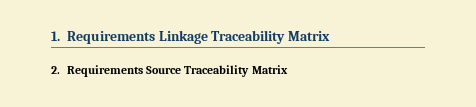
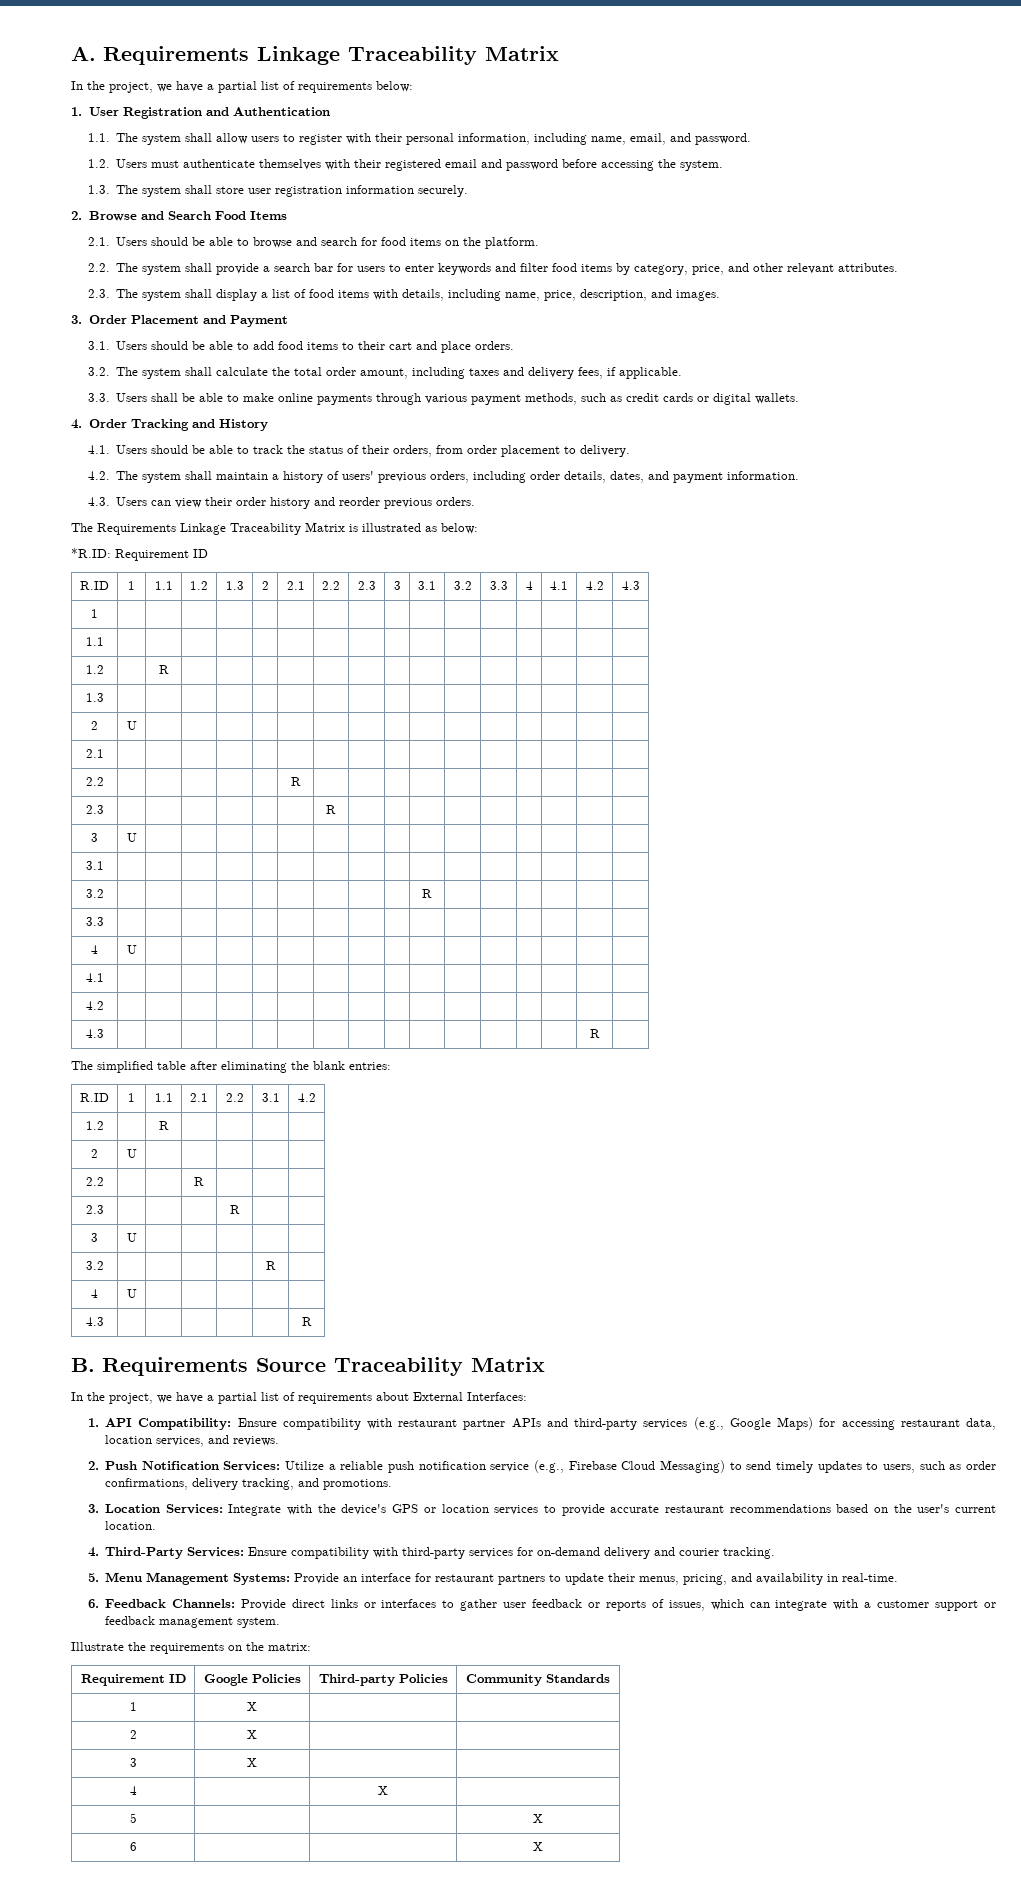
[51,31,60,41] 1. -> [71,46,96,61] A.
[51,65,288,77] 2. Requirements Source Traceability Matrix -> [71,81,413,93] [71,107,330,119] [87,133,752,145] [87,159,724,171] [87,185,469,197] [71,211,287,221] [87,237,540,249] [87,263,899,275] [87,289,721,301] [71,315,288,327] [87,341,515,353] [87,367,683,379] [87,393,800,405] [71,419,268,431] [87,445,631,457] [87,471,800,483] [87,497,476,509] [71,522,478,535] [71,548,208,561] [80,581,109,590] [128,581,135,590] [154,581,173,590] [190,581,208,590] [225,581,244,590] [261,581,269,590] [286,581,305,590] [322,581,340,590] [357,581,376,590] [393,581,401,590] [418,581,436,590] [453,581,472,590] [489,581,508,590] [525,581,533,590] [550,581,568,590] [585,581,604,590] [621,581,640,590] [91,609,98,618] [85,637,104,646] [85,665,104,674] [158,665,169,674] [85,693,104,702] [91,721,98,730] [126,721,137,730] [85,749,104,758] [85,777,104,786] [290,777,301,786] [85,805,104,814] [326,805,336,814] [91,833,98,842] [126,833,137,842] [85,861,104,870] [85,889,104,898] [422,889,432,898] [85,917,104,926] [91,945,98,954] [126,945,137,954] [85,973,104,982] [85,1001,104,1010] [85,1029,104,1038] [589,1029,600,1038] [71,1061,391,1073] [80,1093,109,1102] [128,1093,135,1102] [154,1093,173,1102] [190,1093,208,1102] [225,1093,244,1102] [261,1093,280,1102] [297,1093,316,1102] [85,1121,104,1130] [158,1121,169,1130] [91,1149,98,1158] [126,1149,137,1158] [85,1177,104,1186] [194,1177,204,1186] [85,1205,104,1214] [229,1205,240,1214] [91,1233,98,1242] [126,1233,137,1242] [85,1261,104,1270] [265,1261,276,1270] [91,1289,98,1298] [126,1289,137,1298] [85,1317,104,1326] [301,1317,312,1326] [71,1357,545,1376] [71,1392,527,1404] [87,1417,997,1430] [105,1435,280,1447] [87,1460,997,1473] [105,1478,393,1490] [87,1504,997,1516] [105,1521,157,1530] [87,1547,776,1559] [87,1572,899,1585] [87,1599,996,1611] [105,1616,281,1628] [71,1642,311,1654] [80,1674,186,1686] [203,1674,301,1686] [318,1674,448,1686] [466,1674,610,1686] [129,1702,137,1711] [247,1702,257,1711] [129,1730,137,1739] [247,1730,257,1739] [129,1758,137,1767] [247,1758,257,1767] [129,1786,137,1795] [378,1786,388,1795] [129,1813,137,1823] [533,1814,543,1823] [129,1842,137,1851] [533,1842,543,1851] In the project, we have a partial list of requirements below: // 1. User Registration and Authentication // 1.1. The system shall allow users to register with their personal information, including name, email, and password. // 1.2. Users must authenticate themselves with their registered email and password before accessing the system. // 1.3. The system shall store user registration information securely. // 2. Browse and Search Food Items // 2.1. Users should be able to browse and search for food items on the platform. // 2.2. The system shall provide a search bar for users to enter keywords and filter food items by category, price, and other relevant attributes. // 2.3. The system shall display a list of food items with details, including name, price, description, and images. // 3. Order Placement and Payment // 3.1. Users should be able to add food items to their cart and place orders. // 3.2. The system shall calculate the total order amount, including taxes and delivery fees, if applicable. // 3.3. Users shall be able to make online payments through various payment methods, such as credit cards or digital wallets. // 4. Order Tracking and History // 4.1. Users should be able to track the status of their orders, from order placement to delivery. // 4.2. The system shall maintain a history of users' previous orders, including order details, dates, and payment information. // 4.3. Users can view their order history and reorder previous orders. // The Requirements Linkage Traceability Matrix is illustrated as below: // *R.ID: Requirement ID // R.ID | 1 | 1.1 | 1.2 | 1.3 | 2 | 2.1 | 2.2 | 2.3 | 3 | 3.1 | 3.2 | 3.3 | 4 | 4.1 | 4.2 | 4.3 // 1 | | | | | | | | | | | | | | | | // 1.1 | | | | | | | | | | | | | | | | // 1.2 | | R | | | | | | | | | | | | | | // 1.3 | | | | | | | | | | | | | | | | // 2 | U | | | | | | | | | | | | | | | // 2.1 | | | | | | | | | | | | | | | | // 2.2 | | | | | | R | | | | | | | | | | // 2.3 | | | | | | | R | | | | | | | | | // 3 | U | | | | | | | | | | | | | | | // 3.1 | | | | | | | | | | | | | | | | // 3.2 | | | | | | | | | | R | | | | | | // 3.3 | | | | | | | | | | | | | | | | // 4 | U | | | | | | | | | | | | | | | // 4.1 | | | | | | | | | | | | | | | | // 4.2 | | | | | | | | | | | | | | | | // 4.3 | | | | | | | | | | | | | | | R | // The simplified table after eliminating the blank entries: // R.ID | 1 | 1.1 | 2.1 | 2.2 | 3.1 | 4.2 // 1.2 | | R | | | | // 2 | U | | | | | // 2.2 | | | R | | | // 2.3 | | | | R | | // 3 | U | | | | | // 3.2 | | | | | R | // 4 | U | | | | | // 4.3 | | | | | | R // B. Requirements Source Traceability Matrix // In the project, we have a partial list of requirements about External Interfaces: // 1. API Compatibility: Ensure compatibility with restaurant partner APIs and third-party services (e.g., Google Maps) for accessing restaurant data, location services, and reviews. // 2. Push Notification Services: Utilize a reliable push notification service (e.g., Firebase Cloud Messaging) to send timely updates to users, such as order confirmations, delivery tracking, and promotions. // 3. Location Services: Integrate with the device's GPS or location services to provide accurate restaurant recommendations based on the user's current location. // 4. Third-Party Services: Ensure compatibility with third-party services for on-demand delivery and courier tracking. // 5. Menu Management Systems: Provide an interface for restaurant partners to update their menus, pricing, and availability in real-time. // 6. Feedback Channels: Provide direct links or interfaces to gather user feedback or reports of issues, which can integrate with a customer support or feedback management system. // Illustrate the requirements on the matrix: // Requirement ID | Google Policies | Third-party Policies | Community Standards // 1 | X | | // 2 | X | | // 3 | X | | // 4 | | X | // 5 | | | X // 6 | | | X

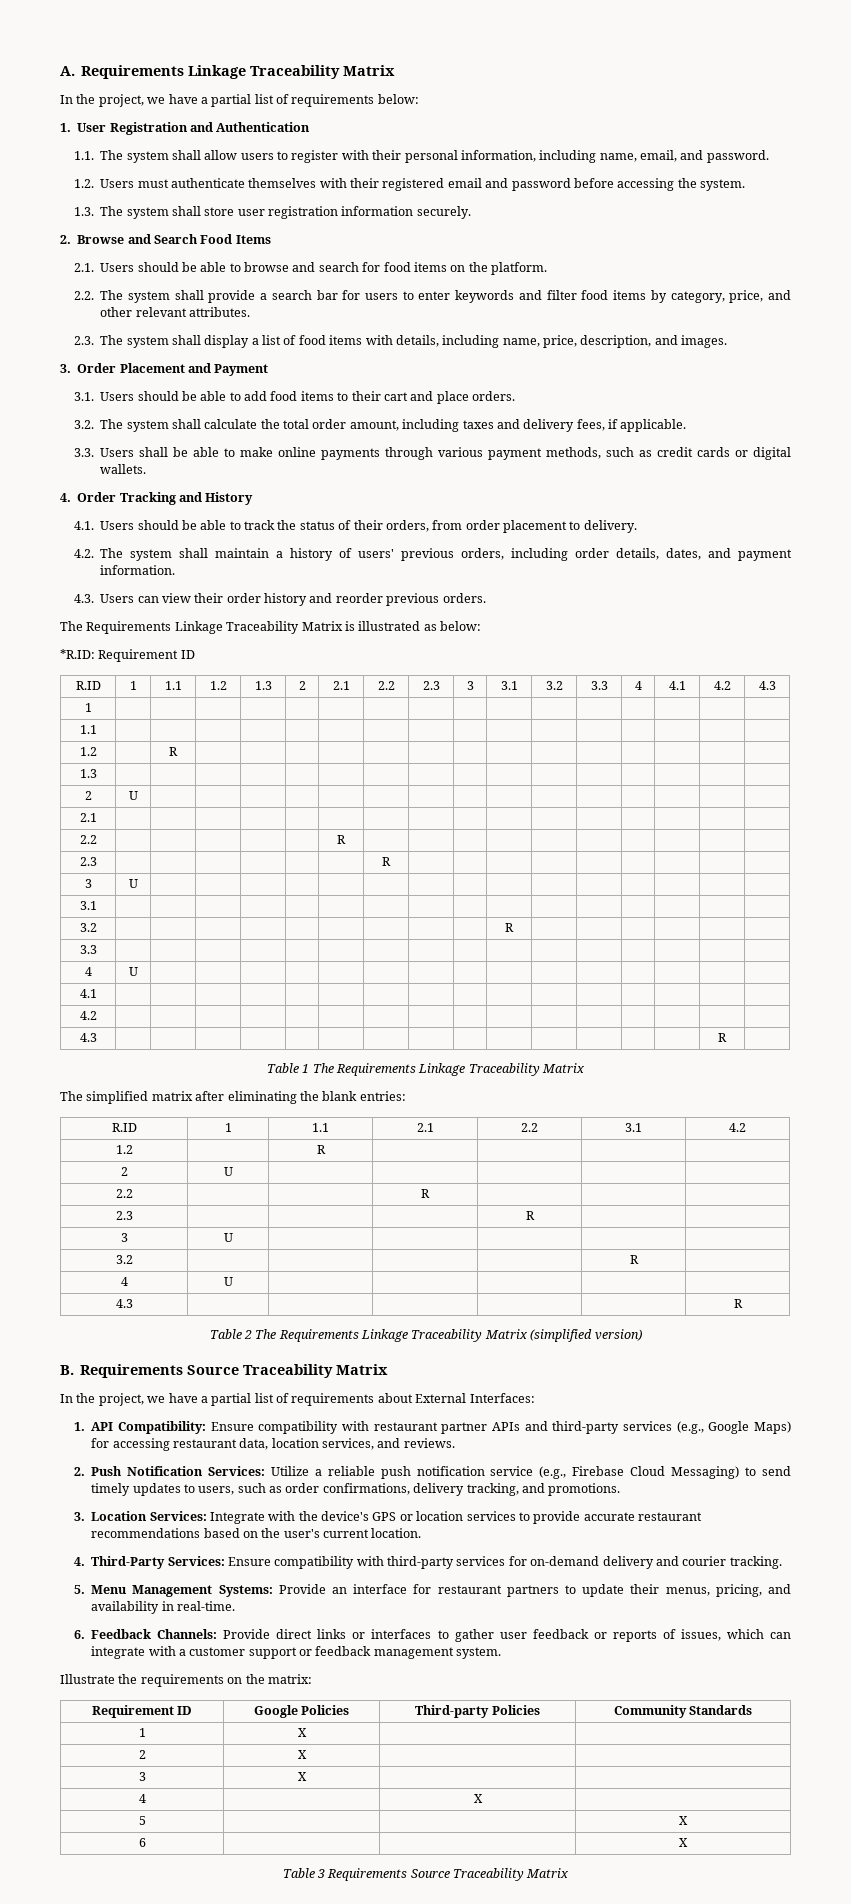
(600, 1033) none -> [266,1063,585,1076] // Table 1 The Requirements Linkage Traceability Matrix
[157,1061,186,1070] table -> [151,1091,193,1101] matrix
(312, 1321) none -> [209,1329,642,1342] // Table 2 The Requirements Linkage Traceability Matrix (simplified version)
(543, 1846) none -> [282,1868,569,1881] // Table 3 Requirements Source Traceability Matrix

